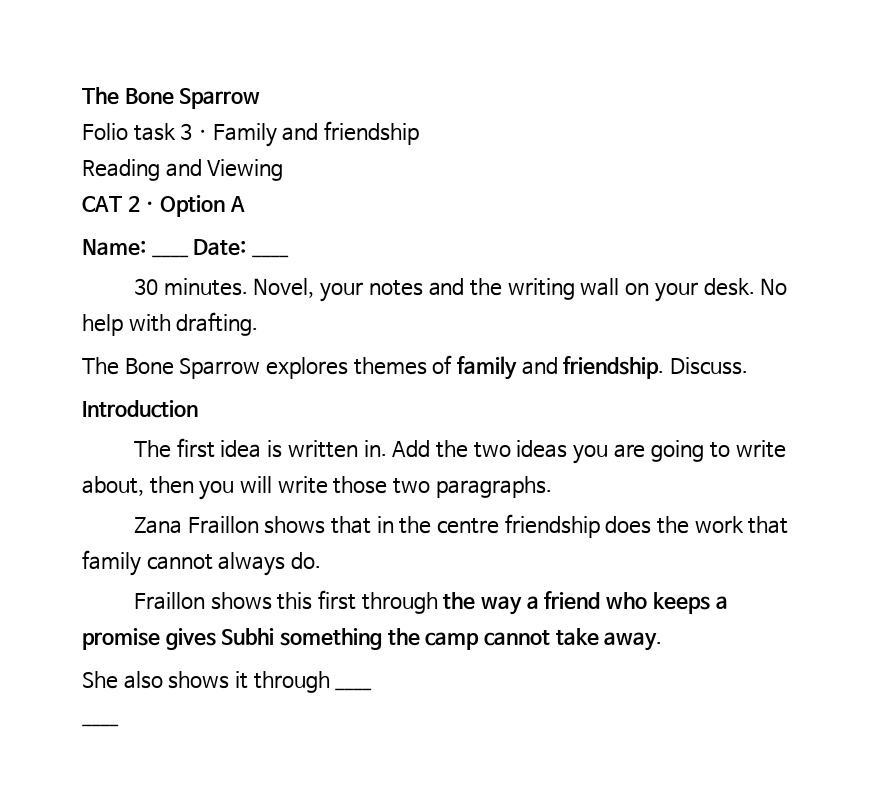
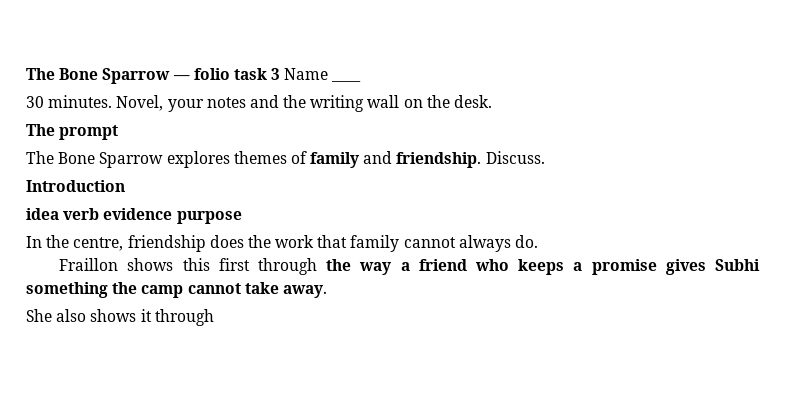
[82,87,261,109] [82,121,419,147] [82,159,284,181] [82,195,245,217] [82,239,247,258] The Bone Sparrow // Folio task 3 · Family and friendship // Reading and Viewing // CAT 2 · Option A // Name: ____ Date: -> [26,68,329,84] The Bone Sparrow — folio task 3 Name
[654,282,698,302] your -> [426,95,450,108] the
[760,278,788,295] [82,312,259,336] No help with drafting. -> [26,124,119,140] // The prompt
[134,438,786,464] [82,476,552,500] [134,516,500,534] The first idea is written in. Add the two ideas you are going to write about, then you will write those two paragraphs. // Zana Fraillon shows that in the centre -> [26,208,242,224] [26,235,124,251] idea verb evidence purpose // In the centre,
[335,687,373,691] [82,723,119,727] ____ // ____ -> (214, 317) none

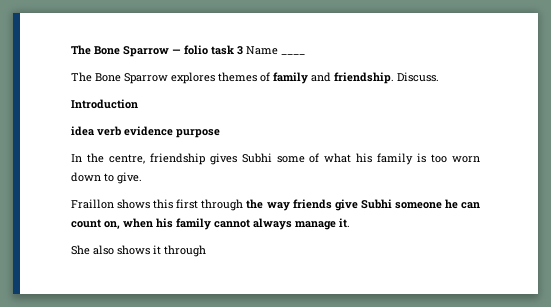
[26,95,493,112] [26,124,119,140] // 30 minutes. Novel, your notes and the writing wall on the desk. // The prompt -> (305, 54) none
[209,235,539,252] does the work that family cannot always do. -> [209,153,480,165] [71,172,142,184] gives Subhi some of what his family is too worn down to give.
[400,259,760,275] [26,282,327,298] a friend who keeps a promise gives Subhi something the camp cannot take away. -> [292,199,480,211] [71,218,350,230] friends give Subhi someone he can count on, when his family cannot always manage it.

